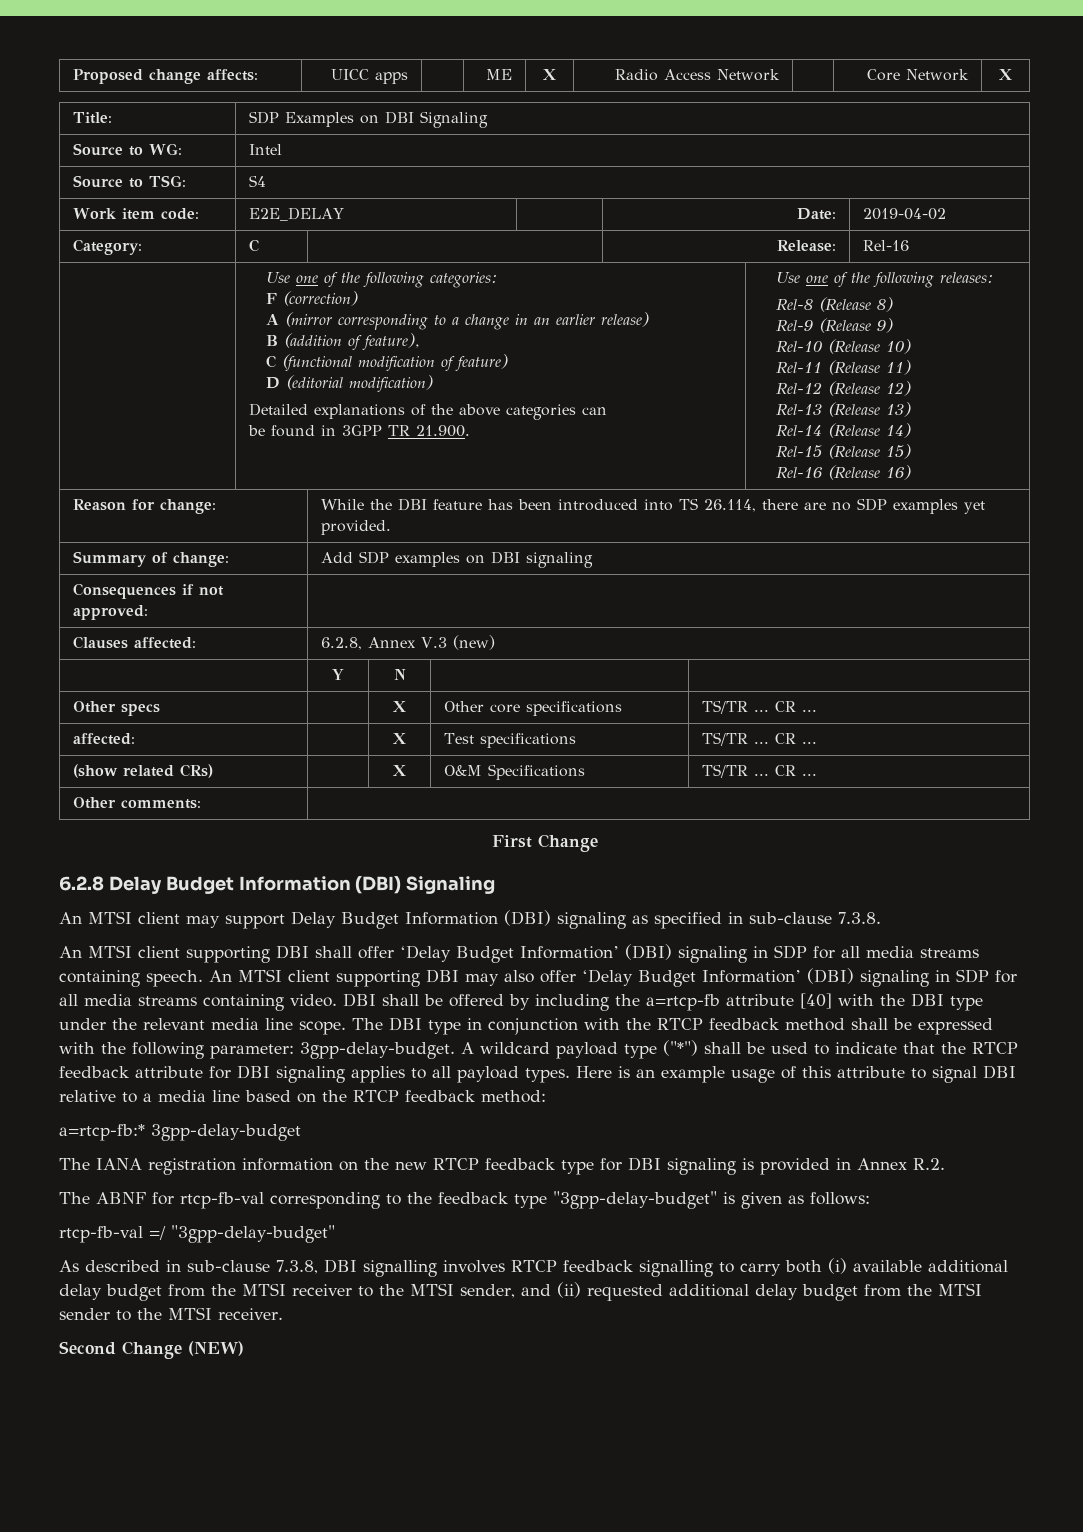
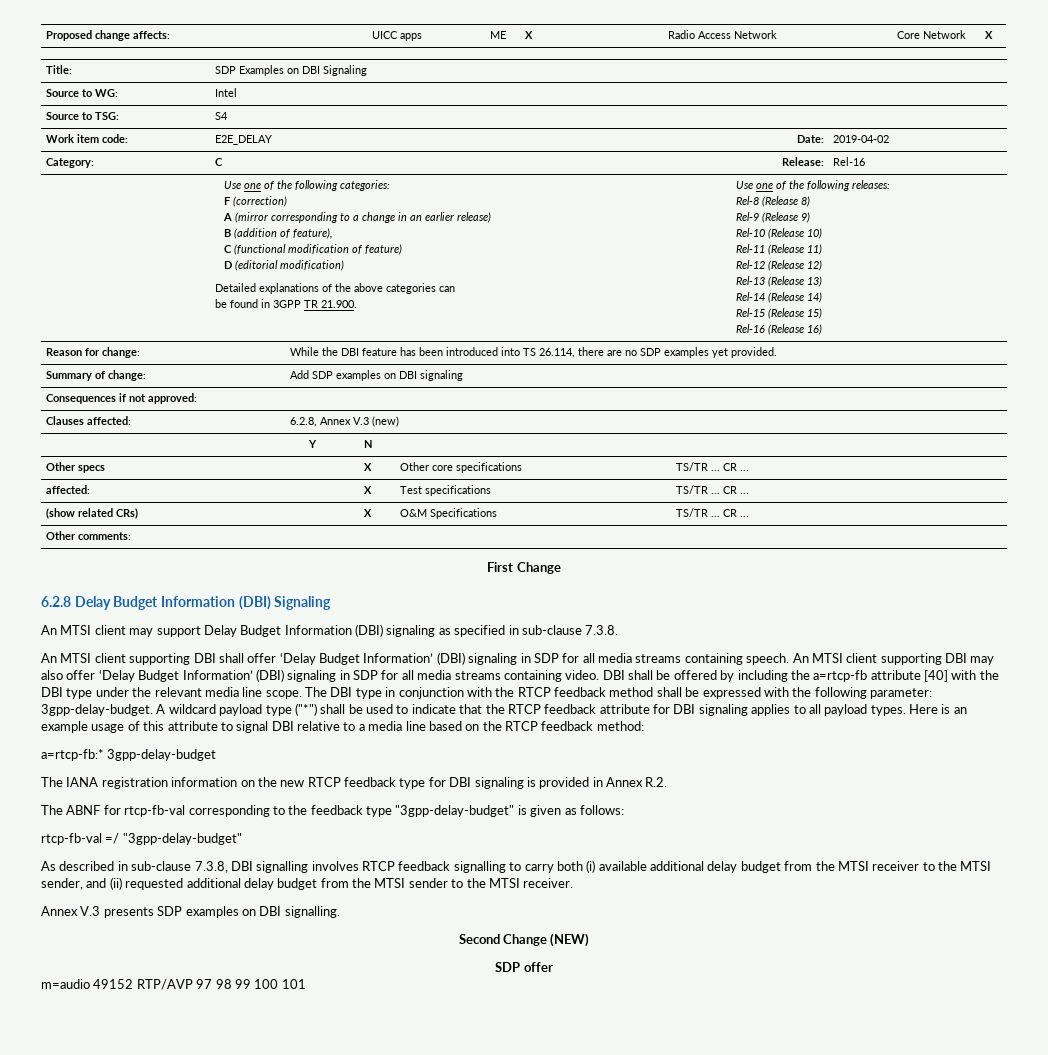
[59,1341,244,1359] Second Change (NEW) -> [41,906,340,918] [458,933,590,947] [495,962,553,972] [41,979,306,990] Annex V.3 presents SDP examples on DBI signalling. // Second Change (NEW) // SDP offer // m=audio 49152 RTP/AVP 97 98 99 100 101

